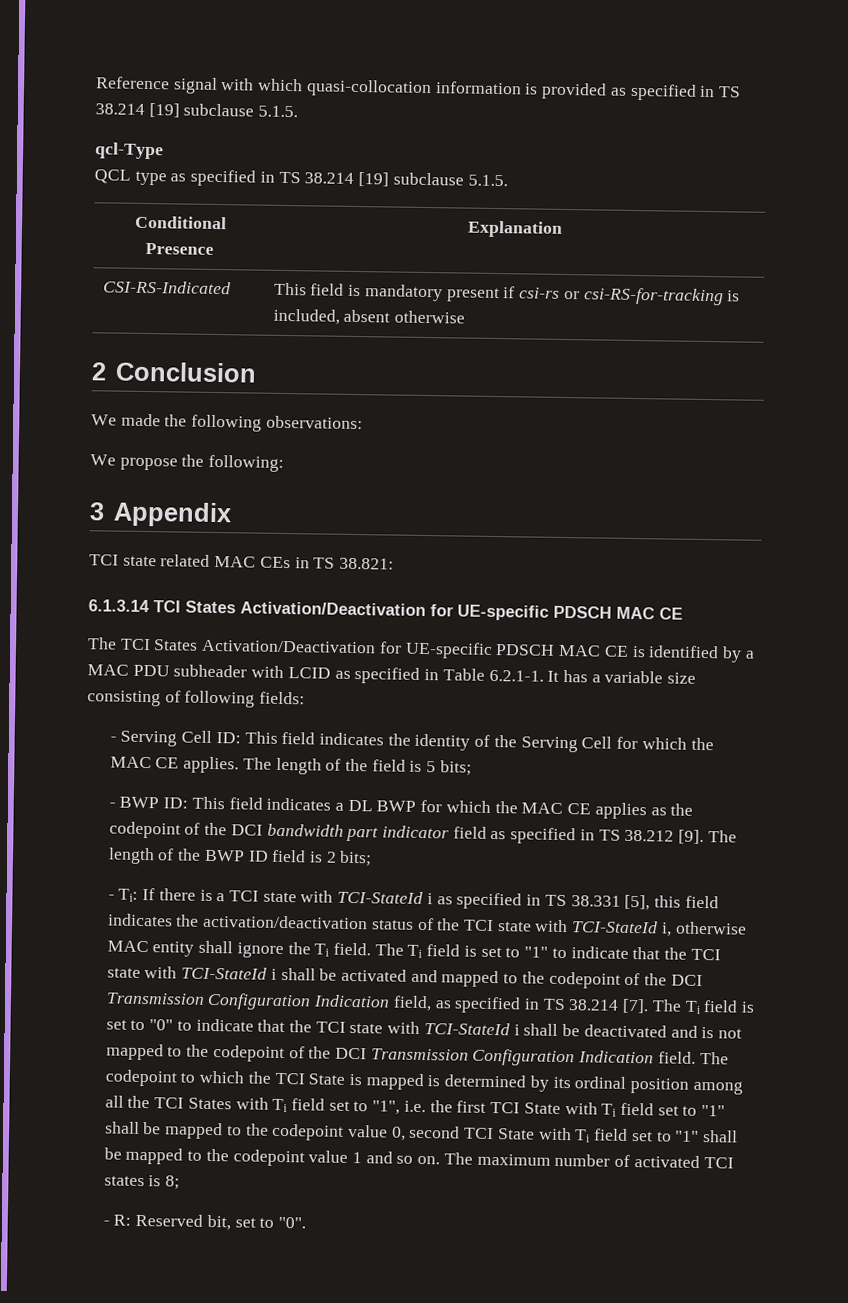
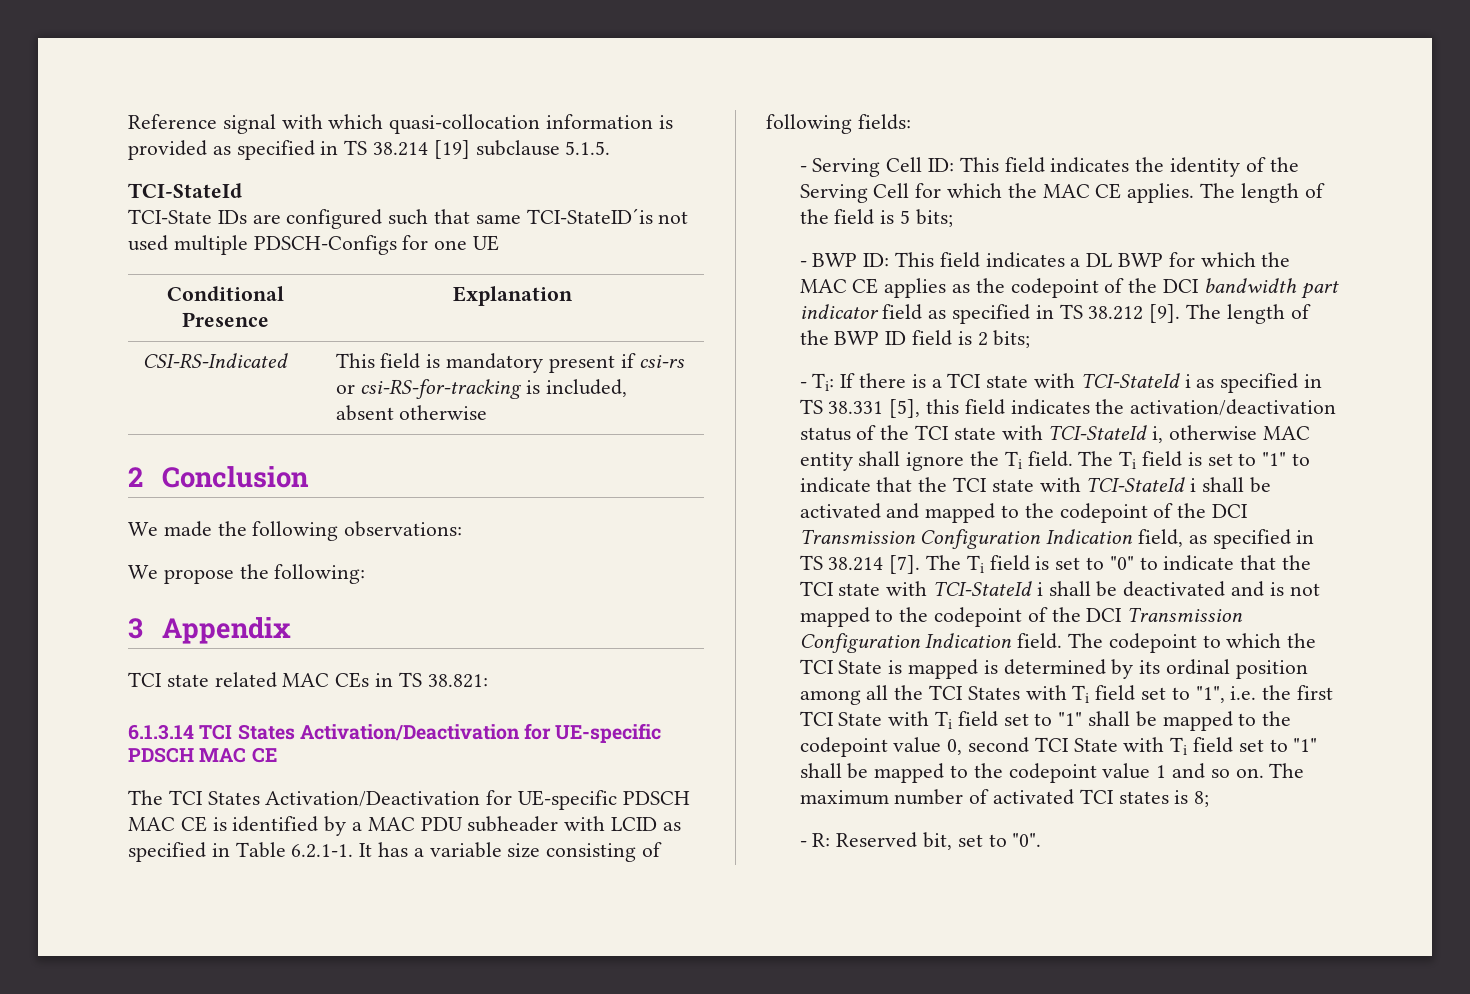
[95,142,164,160] [94,169,508,187] qcl-Type // QCL type as specified in TS 38.214 [19] subclause 5.1.5. -> [128,183,242,198] [128,208,689,229] [128,235,500,255] TCI-StateId // TCI-State IDs are configured such that same TCI-StateID´is not used multiple PDSCH-Configs for one UE

